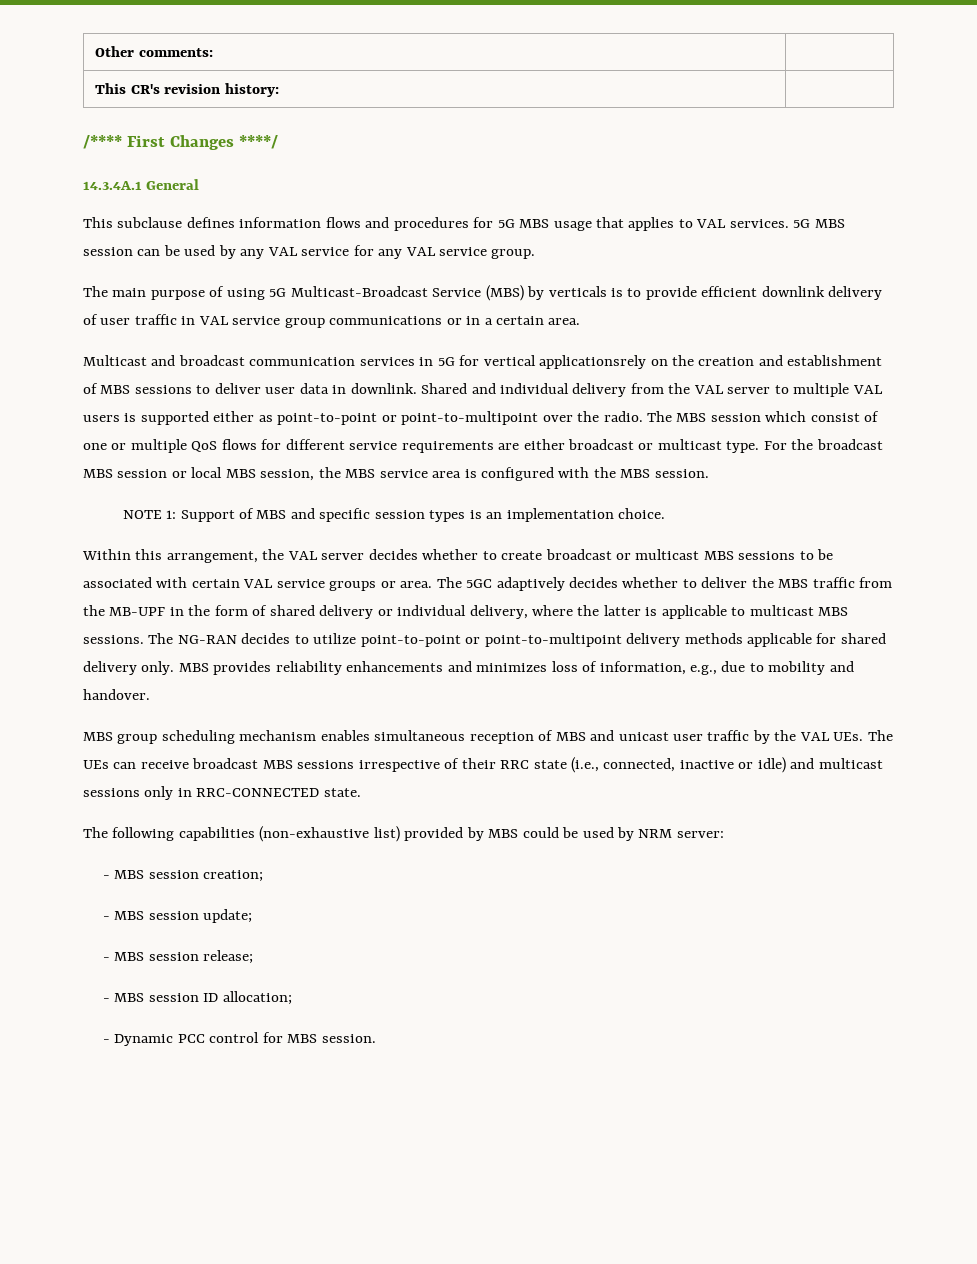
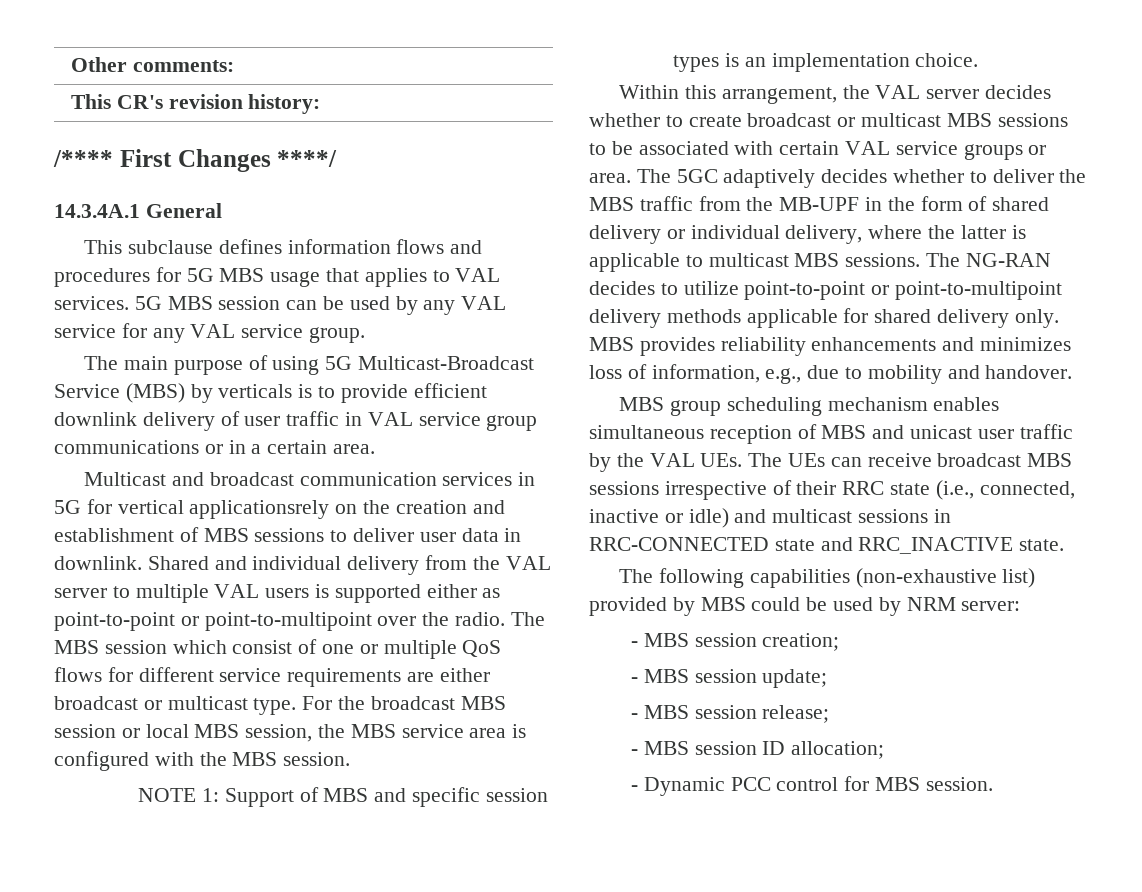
[144,786,174,800] only -> (929, 516) none
(320, 792) none -> [774,537,1014,554] state and RRC_INACTIVE

